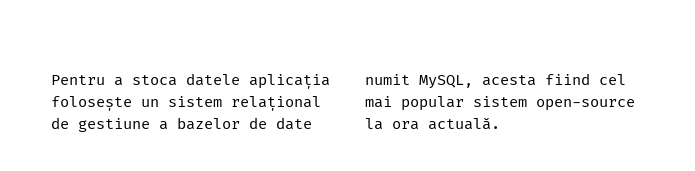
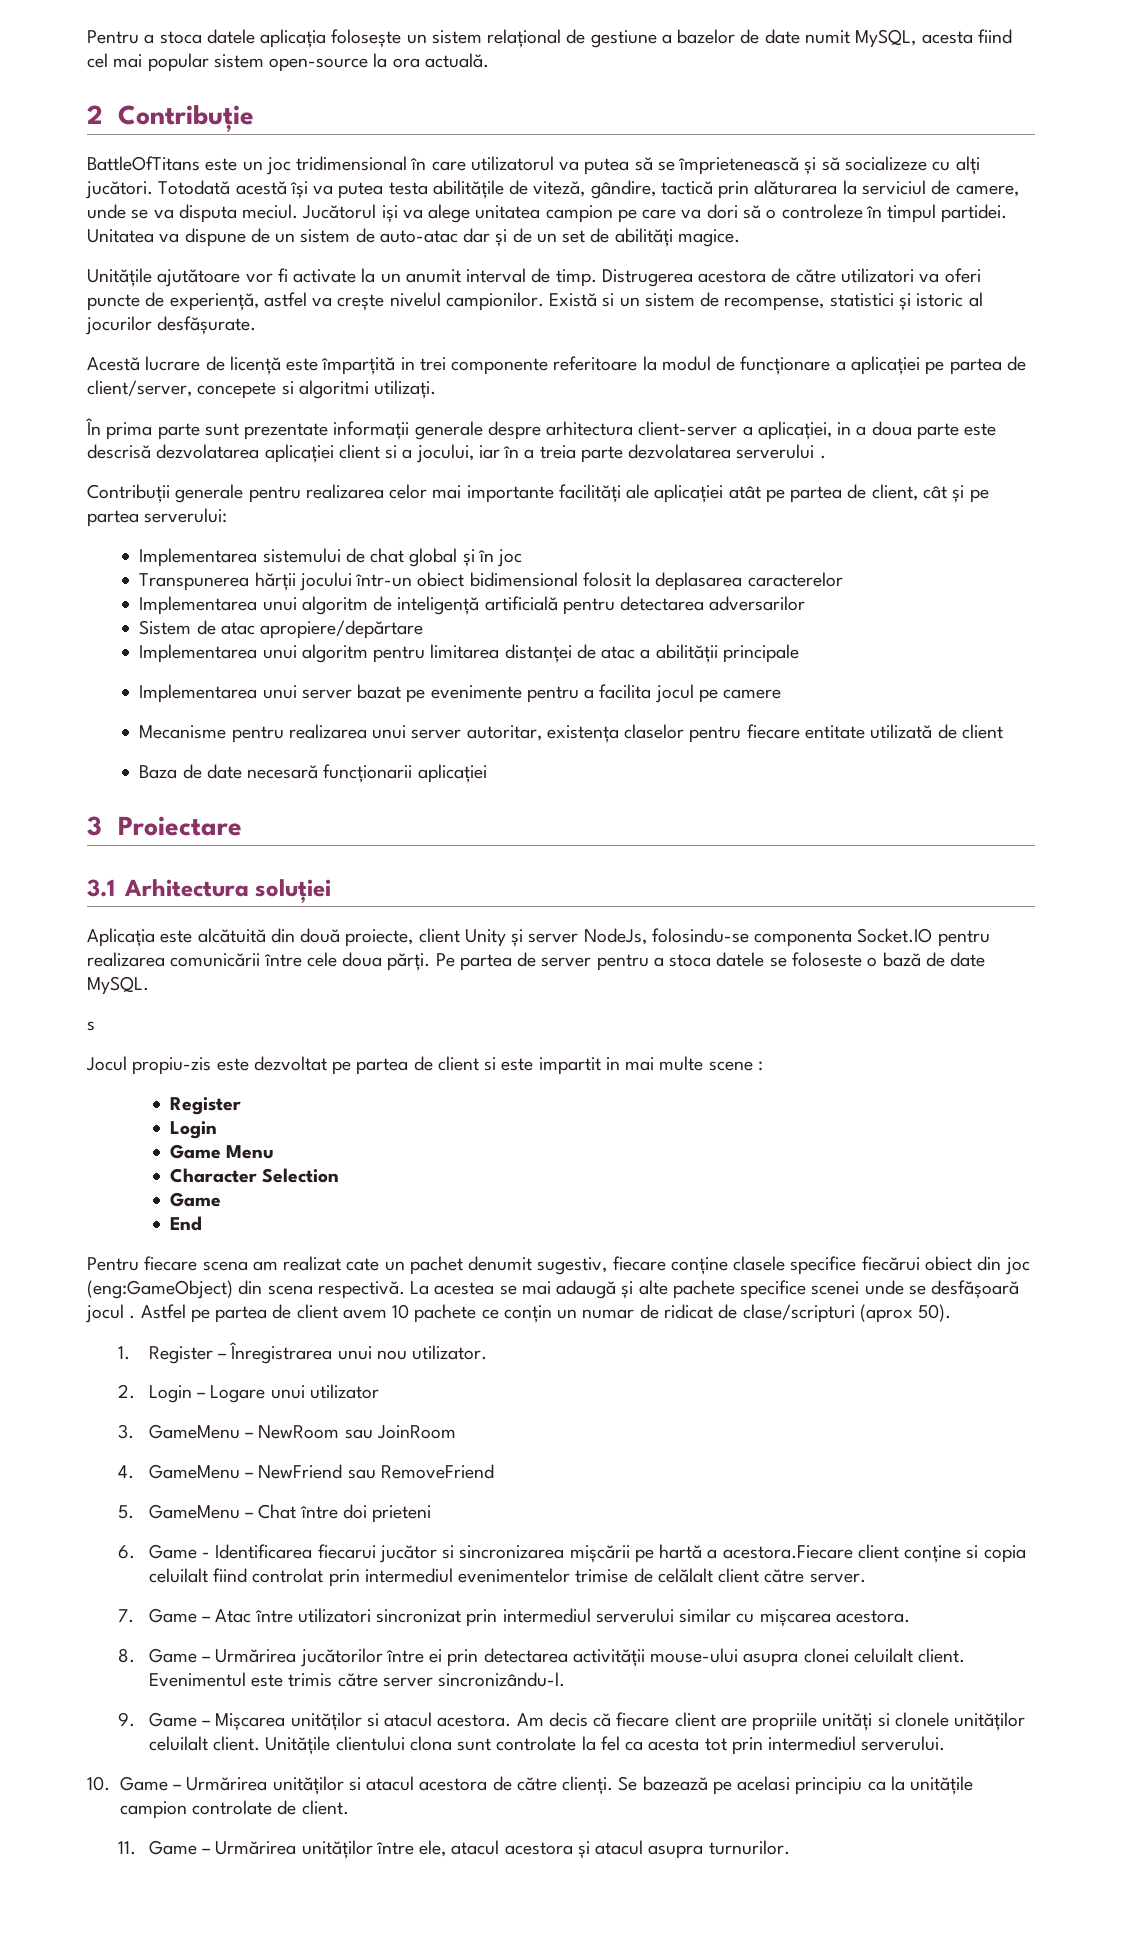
(500, 123) none -> [87,105,254,132] [87,156,980,175] [85,180,1019,199] [87,204,1008,223] [87,228,740,247] [87,268,981,287] [87,292,983,311] [85,316,257,335] [87,356,1026,375] [87,380,437,399] [86,418,997,440] [87,444,826,463] [87,484,989,503] [87,508,228,527] [139,548,523,567] [139,572,843,591] [139,596,806,615] [139,620,424,639] [139,644,799,663] [139,684,782,703] [139,724,1003,743] [139,764,487,783] [87,816,242,836] [87,879,332,904] [87,928,990,947] [87,952,986,971] [87,976,149,995] [87,1021,95,1031] [86,1056,763,1075] [170,1097,242,1115] [170,1121,218,1139] [170,1144,275,1159] [170,1168,340,1183] [170,1192,222,1207] [170,1216,203,1231] [87,1256,1030,1275] [87,1280,1020,1299] [85,1304,952,1323] [117,1342,488,1364] [117,1384,379,1403] [117,1424,456,1439] [117,1464,494,1479] [117,1504,432,1523] [117,1544,1026,1563] [148,1568,866,1587] [117,1608,910,1627] [117,1648,966,1667] [148,1672,566,1687] [117,1712,1026,1731] [148,1736,946,1755] [87,1776,974,1795] [119,1800,349,1819] [117,1840,790,1859] // 2 Contribuție // BattleOfTitans este un joc tridimensional în care utilizatorul va putea să se împrietenească și să socializeze cu alți jucători. Totodată acestă își va putea testa abilitățile de viteză, gândire, tactică prin alăturarea la serviciul de camere, unde se va disputa meciul. Jucătorul iși va alege unitatea campion pe care va dori să o controleze în timpul partidei. Unitatea va dispune de un sistem de auto-atac dar și de un set de abilități magice. // Unitățile ajutătoare vor fi activate la un anumit interval de timp. Distrugerea acestora de către utilizatori va oferi puncte de experiență, astfel va crește nivelul campionilor. Există si un sistem de recompense, statistici și istoric al jocurilor desfășurate. // Acestă lucrare de licență este împarțită in trei componente referitoare la modul de funcționare a aplicației pe partea de client/server, concepete si algoritmi utilizați. // În prima parte sunt prezentate informații generale despre arhitectura client-server a aplicației, in a doua parte este descrisă dezvolatarea aplicației client si a jocului, iar în a treia parte dezvolatarea serverului . // Contribuții generale pentru realizarea celor mai importante facilități ale aplicației atât pe partea de client, cât și pe partea serverului: // Implementarea sistemului de chat global și în joc // Transpunerea hărții jocului într-un obiect bidimensional folosit la deplasarea caracterelor // Implementarea unui algoritm de inteligență artificială pentru detectarea adversarilor // Sistem de atac apropiere/depărtare // Implementarea unui algoritm pentru limitarea distanței de atac a abilității principale // Implementarea unui server bazat pe evenimente pentru a facilita jocul pe camere // Mecanisme pentru realizarea unui server autoritar, existența claselor pentru fiecare entitate utilizată de client // Baza de date necesară funcționarii aplicației // 3 Proiectare // 3.1 Arhitectura soluției // Aplicația este alcătuită din două proiecte, client Unity și server NodeJs, folosindu-se componenta Socket.IO pentru realizarea comunicării între cele doua părți. Pe partea de server pentru a stoca datele se foloseste o bază de date MySQL. // s // Jocul propiu-zis este dezvoltat pe partea de client si este impartit in mai multe scene : // Register // Login // Game Menu // Character Selection // Game // End // Pentru fiecare scena am realizat cate un pachet denumit sugestiv, fiecare conține clasele specifice fiecărui obiect din joc (eng:GameObject) din scena respectivă. La acestea se mai adaugă și alte pachete specifice scenei unde se desfășoară jocul . Astfel pe partea de client avem 10 pachete ce conțin un numar de ridicat de clase/scripturi (aprox 50). // 1. Register – Înregistrarea unui nou utilizator. // 2. Login – Logare unui utilizator // 3. GameMenu – NewRoom sau JoinRoom // 4. GameMenu – NewFriend sau RemoveFriend // 5. GameMenu – Chat între doi prieteni // 6. Game - Identificarea fiecarui jucător si sincronizarea mișcării pe hartă a acestora.Fiecare client conține si copia celuilalt fiind controlat prin intermediul evenimentelor trimise de celălalt client către server. // 7. Game – Atac între utilizatori sincronizat prin intermediul serverului similar cu mișcarea acestora. // 8. Game – Urmărirea jucătorilor între ei prin detectarea activității mouse-ului asupra clonei celuilalt client. Evenimentul este trimis către server sincronizându-l. // 9. Game – Mișcarea unităților si atacul acestora. Am decis că fiecare client are propriile unități si clonele unităților celuilalt client. Unitățile clientului clona sunt controlate la fel ca acesta tot prin intermediul serverului. // 10. Game – Urmărirea unităților si atacul acestora de către clienți. Se bazează pe acelasi principiu ca la unitățile campion controlate de client. // 11. Game – Urmărirea unităților între ele, atacul acestora și atacul asupra turnurilor.

